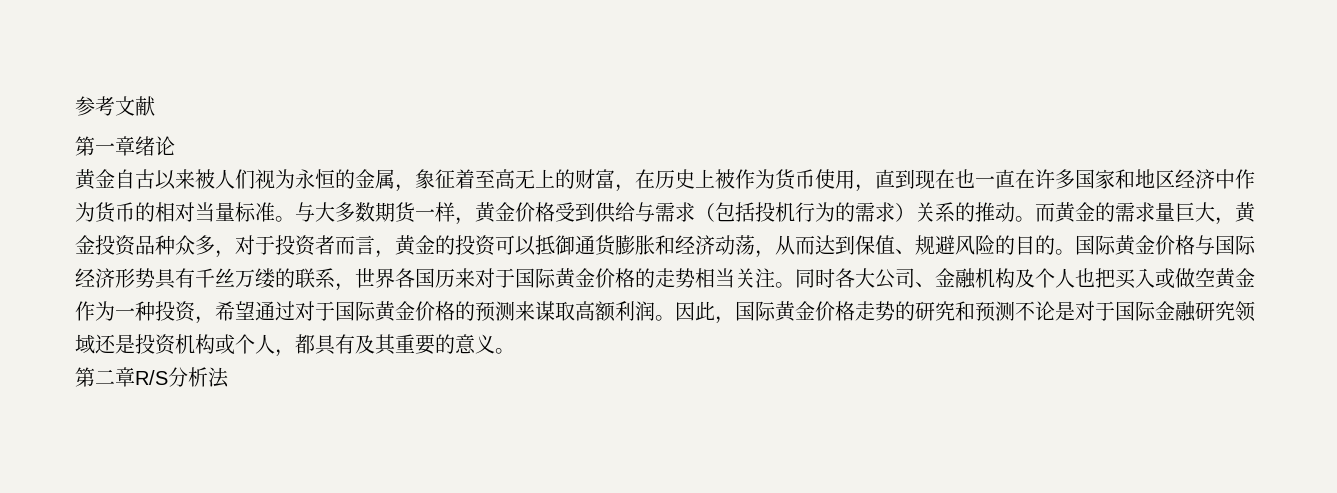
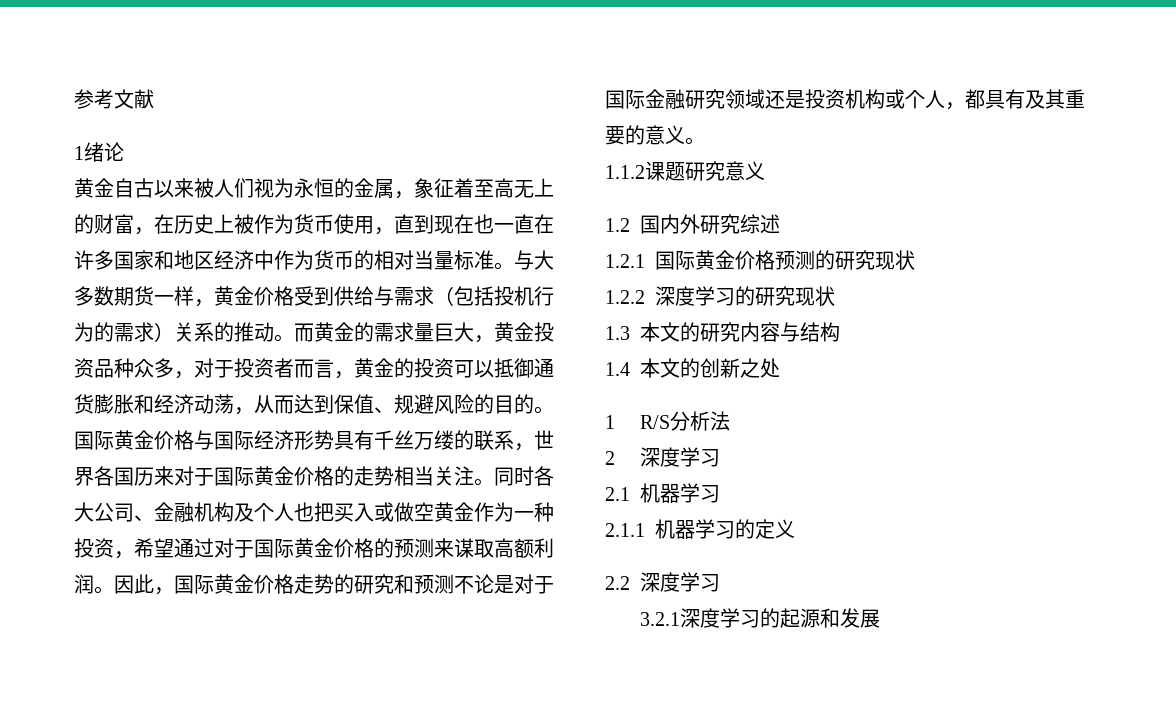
[75,136,135,156] 第一章 -> [74,146,84,160] 1
[75,367,229,388] 第二章R/S分析法 -> [605,161,765,181] [605,214,780,234] [605,250,915,270] [605,286,835,306] [605,322,840,342] [605,358,780,378] [605,411,730,431] [605,447,720,467] [605,483,720,503] [605,519,795,539] [605,572,720,592] [639,608,880,628] 1.1.2课题研究意义 // 1.2国内外研究综述 // 1.2.1国际黄金价格预测的研究现状 // 1.2.2深度学习的研究现状 // 1.3本文的研究内容与结构 // 1.4本文的创新之处 // 1 R/S分析法 // 2深度学习 // 2.1机器学习 // 2.1.1机器学习的定义 // 2.2深度学习 // 3.2.1深度学习的起源和发展

